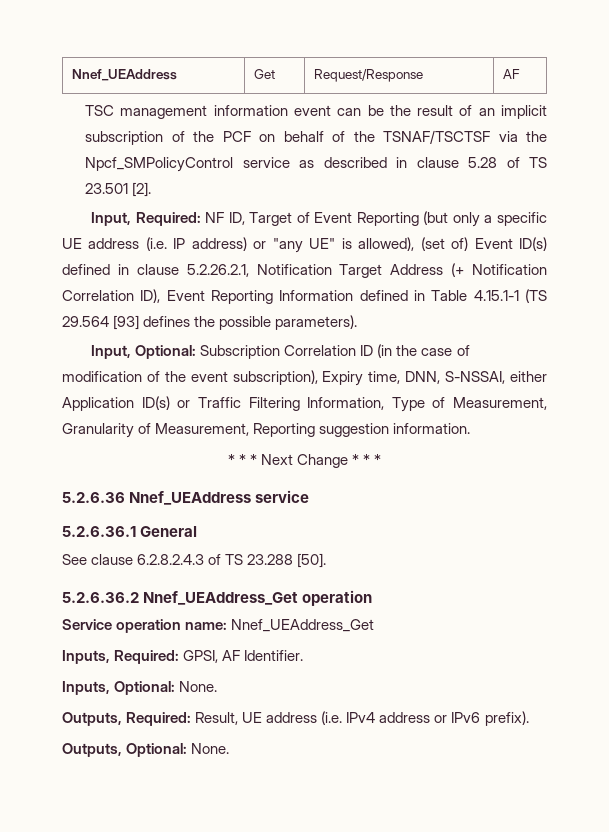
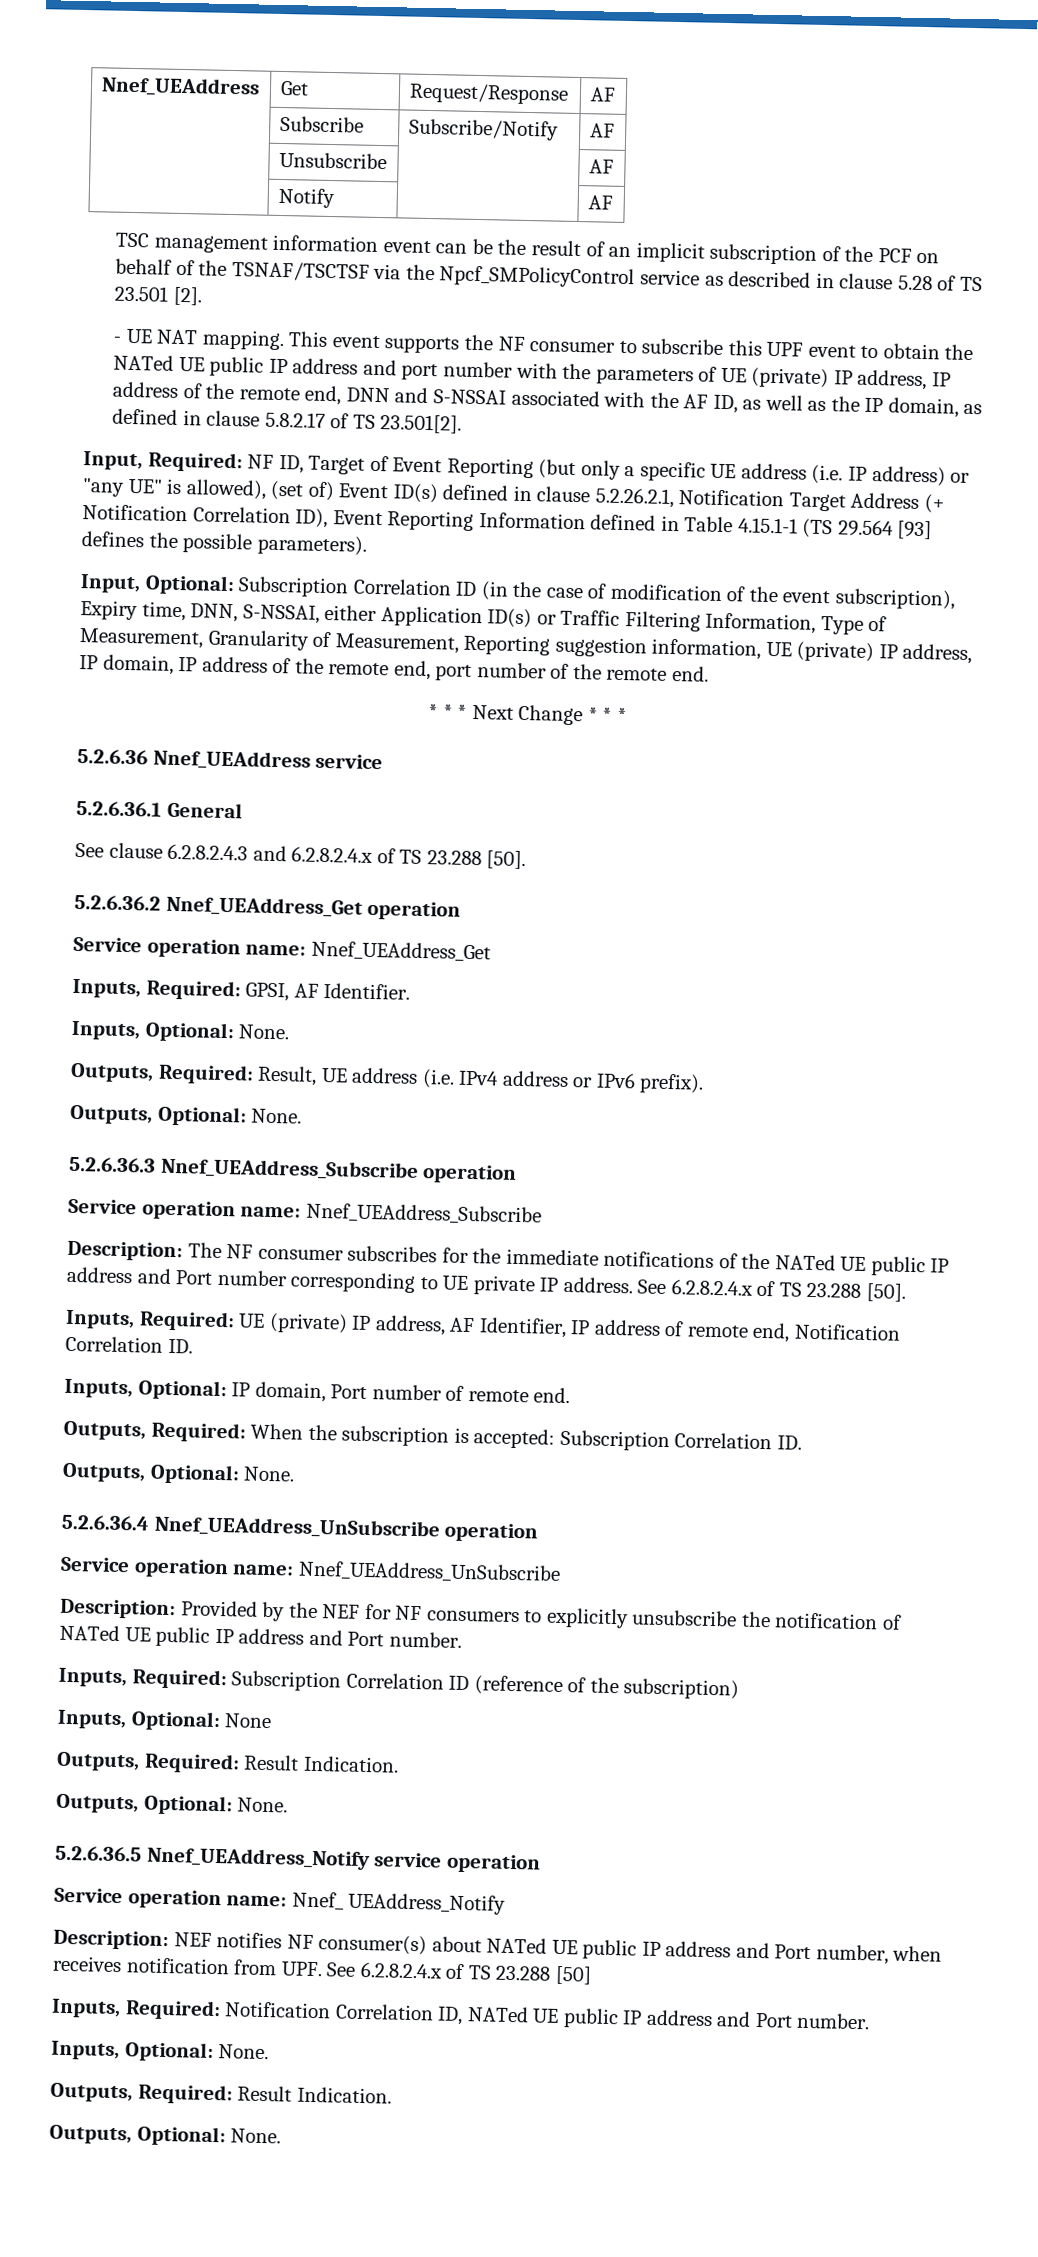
(520, 74) none -> [279,115,364,133] [408,118,559,141] [589,123,615,138] [278,151,387,170] [588,159,614,174] [277,187,335,209] [587,195,613,210] // | Subscribe | Subscribe/Notify | AF // | Unsubscribe | | AF // | Notify | | AF
(152, 189) none -> [113,328,974,361] [113,354,951,391] [112,381,983,418] [112,408,463,434] // - UE NAT mapping. This event supports the NF consumer to subscribe this UPF event to obtain the NATed UE public IP address and port number with the parameters of UE (private) IP address, IP address of the remote end, DNN and S-NSSAI associated with the AF ID, as well as the IP domain, as defined in clause 5.8.2.17 of TS 23.501[2].
[393,423,471,434] information. -> [651,638,973,665] [79,654,709,682] information, UE (private) IP address, IP domain, IP address of the remote end, port number of the remote end.
(205, 559) none -> [252,845,374,863] and 6.2.8.2.4.x
(230, 748) none -> [69,1156,518,1184] [68,1198,542,1225] [67,1240,950,1277] [66,1266,907,1302] [65,1309,901,1343] [65,1335,193,1354] [64,1378,571,1404] [63,1420,802,1452] [62,1462,296,1485] [61,1514,539,1543] [60,1556,561,1583] [60,1598,902,1630] [59,1624,462,1648] [58,1667,740,1700] [57,1709,273,1732] [56,1751,399,1774] [56,1793,289,1816] [55,1845,541,1874] [54,1887,507,1915] [53,1929,943,1965] [52,1955,592,1985] [51,1998,871,2030] [51,2040,270,2062] [50,2082,392,2105] [49,2124,282,2147] // 5.2.6.36.3 Nnef_UEAddress_Subscribe operation // Service operation name: Nnef_UEAddress_Subscribe // Description: The NF consumer subscribes for the immediate notifications of the NATed UE public IP address and Port number corresponding to UE private IP address. See 6.2.8.2.4.x of TS 23.288 [50]. // Inputs, Required: UE (private) IP address, AF Identifier, IP address of remote end, Notification Correlation ID. // Inputs, Optional: IP domain, Port number of remote end. // Outputs, Required: When the subscription is accepted: Subscription Correlation ID. // Outputs, Optional: None. // 5.2.6.36.4 Nnef_UEAddress_UnSubscribe operation // Service operation name: Nnef_UEAddress_UnSubscribe // Description: Provided by the NEF for NF consumers to explicitly unsubscribe the notification of NATed UE public IP address and Port number. // Inputs, Required: Subscription Correlation ID (reference of the subscription) // Inputs, Optional: None // Outputs, Required: Result Indication. // Outputs, Optional: None. // 5.2.6.36.5 Nnef_UEAddress_Notify service operation // Service operation name: Nnef_ UEAddress_Notify // Description: NEF notifies NF consumer(s) about NATed UE public IP address and Port number, when receives notification from UPF. See 6.2.8.2.4.x of TS 23.288 [50] // Inputs, Required: Notification Correlation ID, NATed UE public IP address and Port number. // Inputs, Optional: None. // Outputs, Required: Result Indication. // Outputs, Optional: None.

